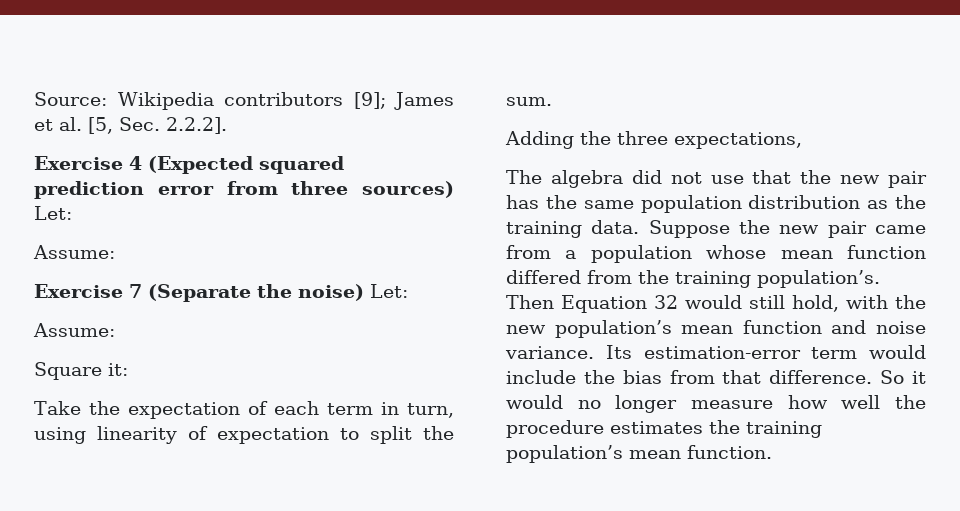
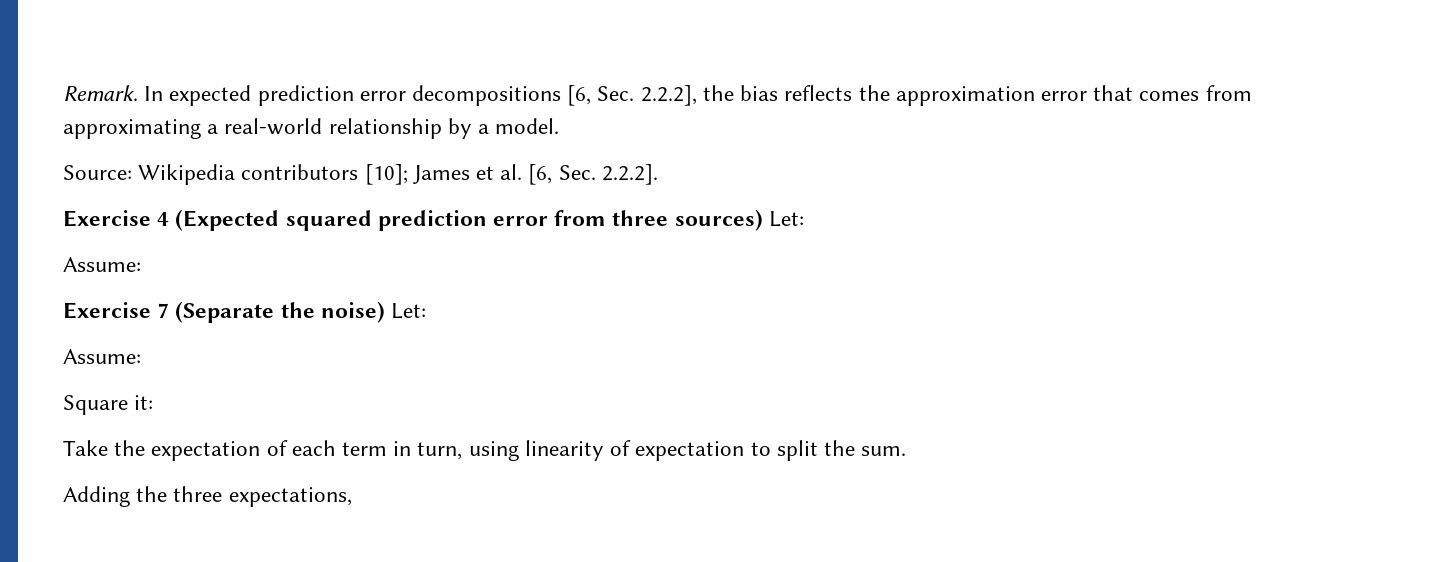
(34, 99) none -> [63,85,1252,106] [63,118,560,139] Remark. In expected prediction error decompositions [6, Sec. 2.2.2], the bias reflects the approximation error that comes from approximating a real-world relationship by a model. //
[353,92,386,109] [9]; -> [364,164,408,185] [10];
[88,117,113,134] [5, -> [528,164,553,185] [6,
[506,170,927,188] [506,195,926,213] [506,220,926,238] [506,245,926,263] [506,270,880,288] [506,295,926,313] [506,320,926,338] [505,345,926,359] [506,370,926,384] [506,395,926,413] [506,420,822,438] [506,445,772,463] // The algebra did not use that the new pair has the same population distribution as the training data. Suppose the new pair came from a population whose mean function differed from the training population’s. Then Equation 32 would still hold, with the new population’s mean function and noise variance. Its estimation-error term would include the bias from that difference. So it would no longer measure how well the procedure estimates the training population’s mean function. -> (352, 497) none

